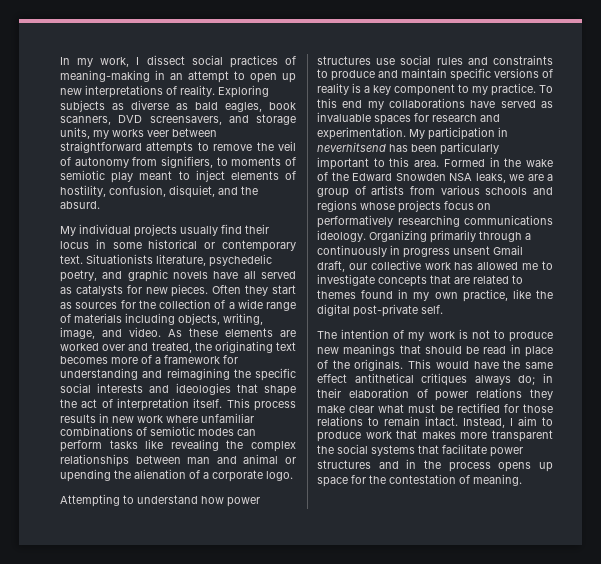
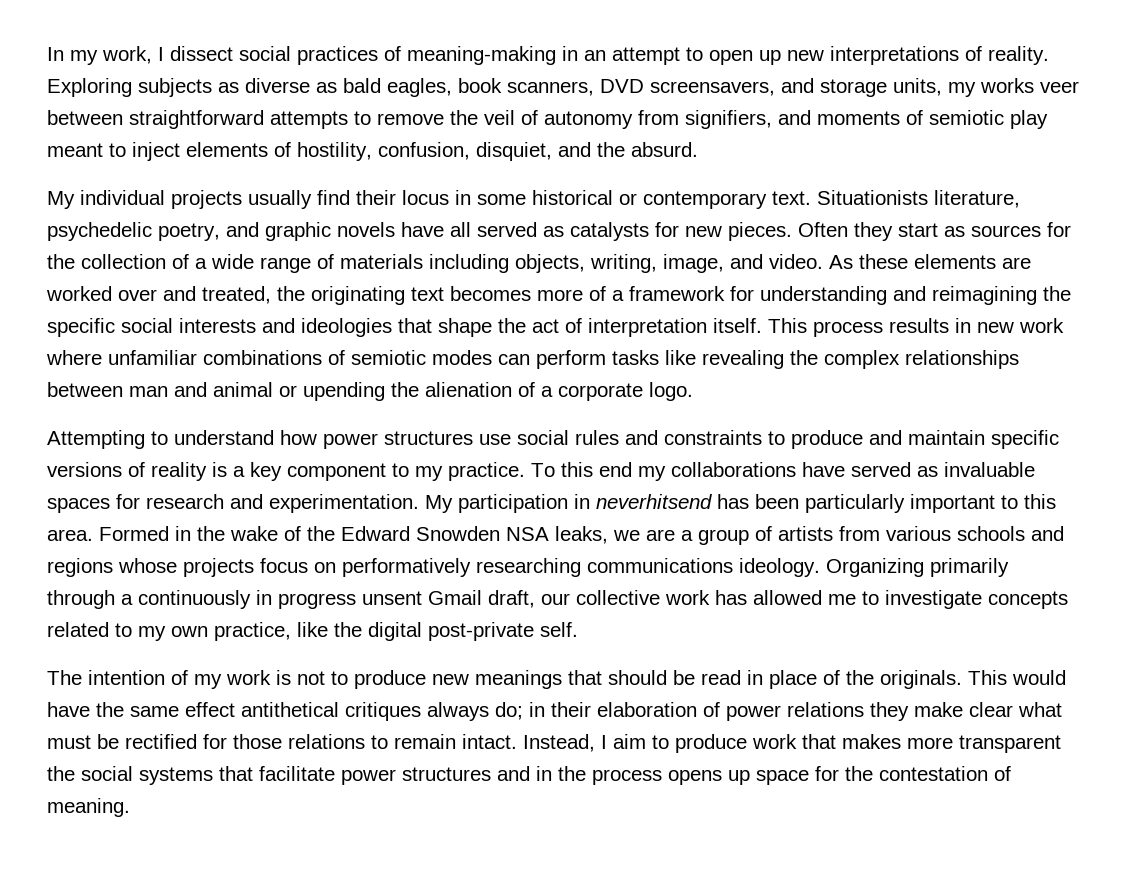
[216,157,228,166] to -> [778,110,811,125] and
[430,275,523,284] [317,289,409,299] that are related to themes found in -> [47,622,132,637] related to

